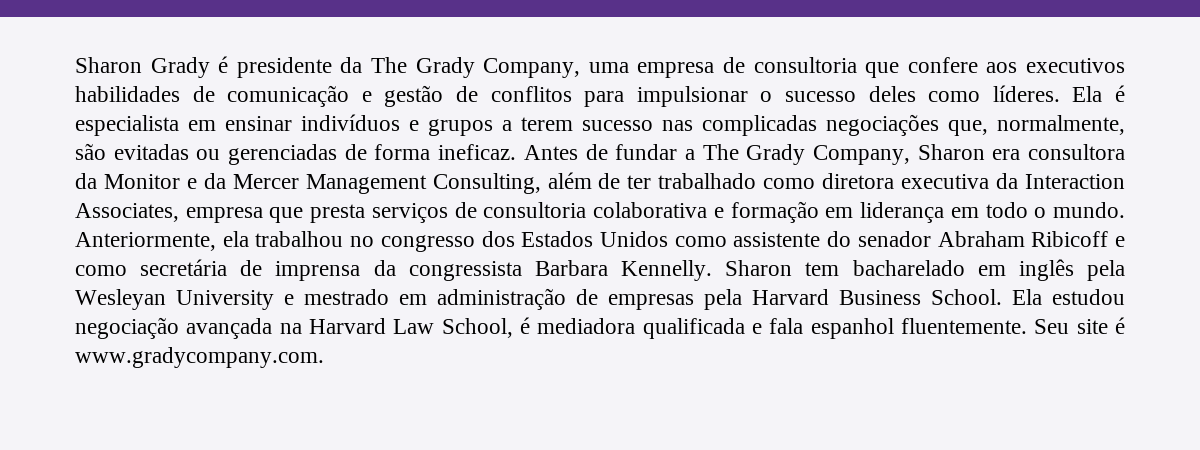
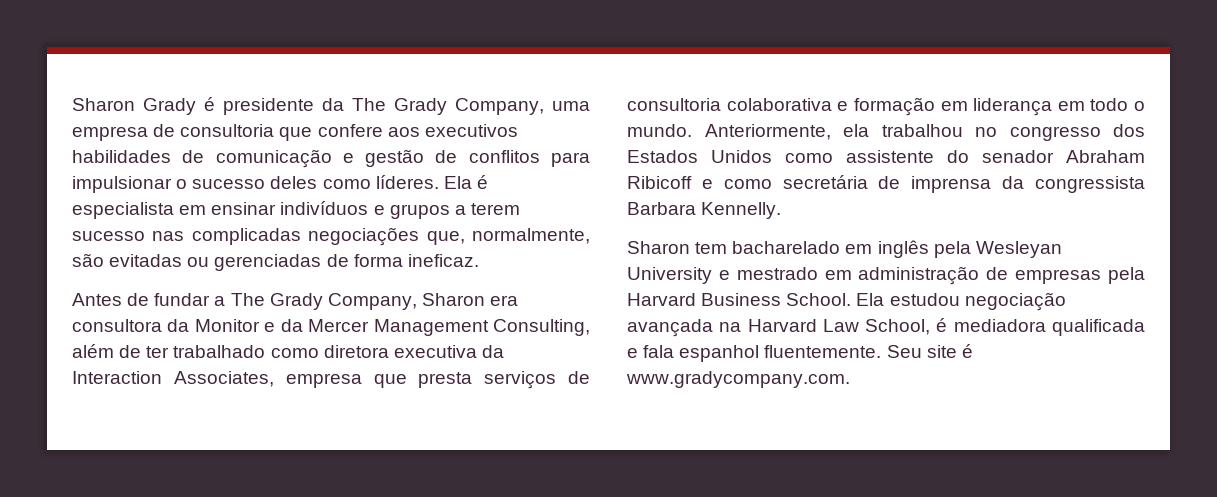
(517, 152) none -> (479, 260) //
(713, 270) none -> (782, 210) //

